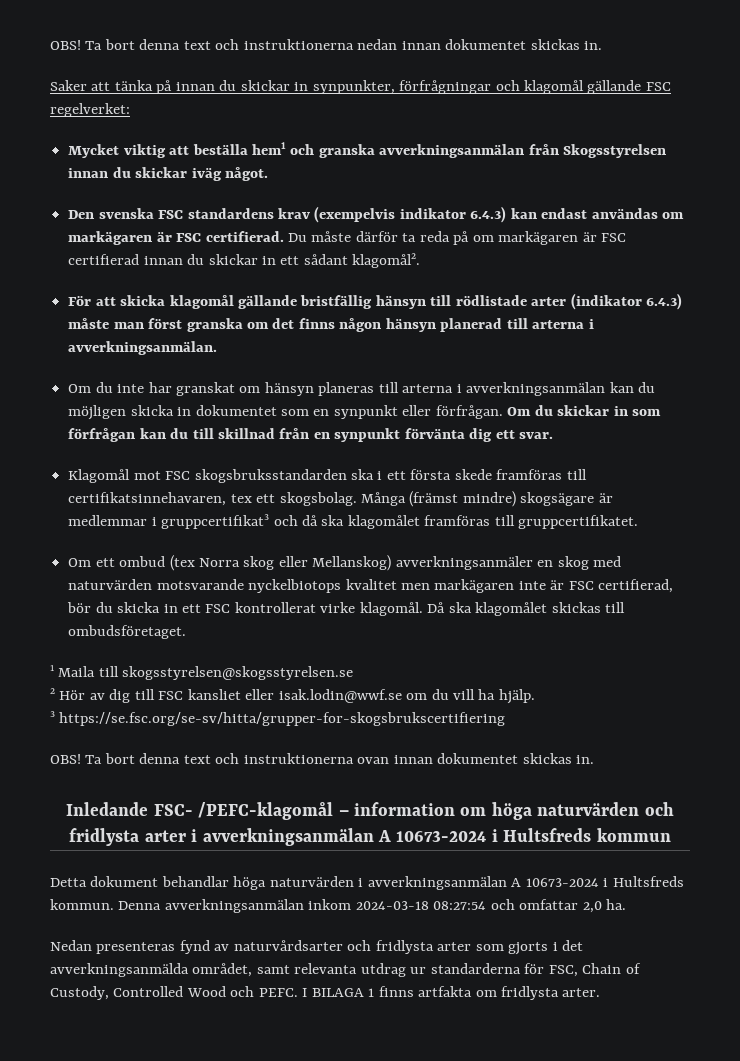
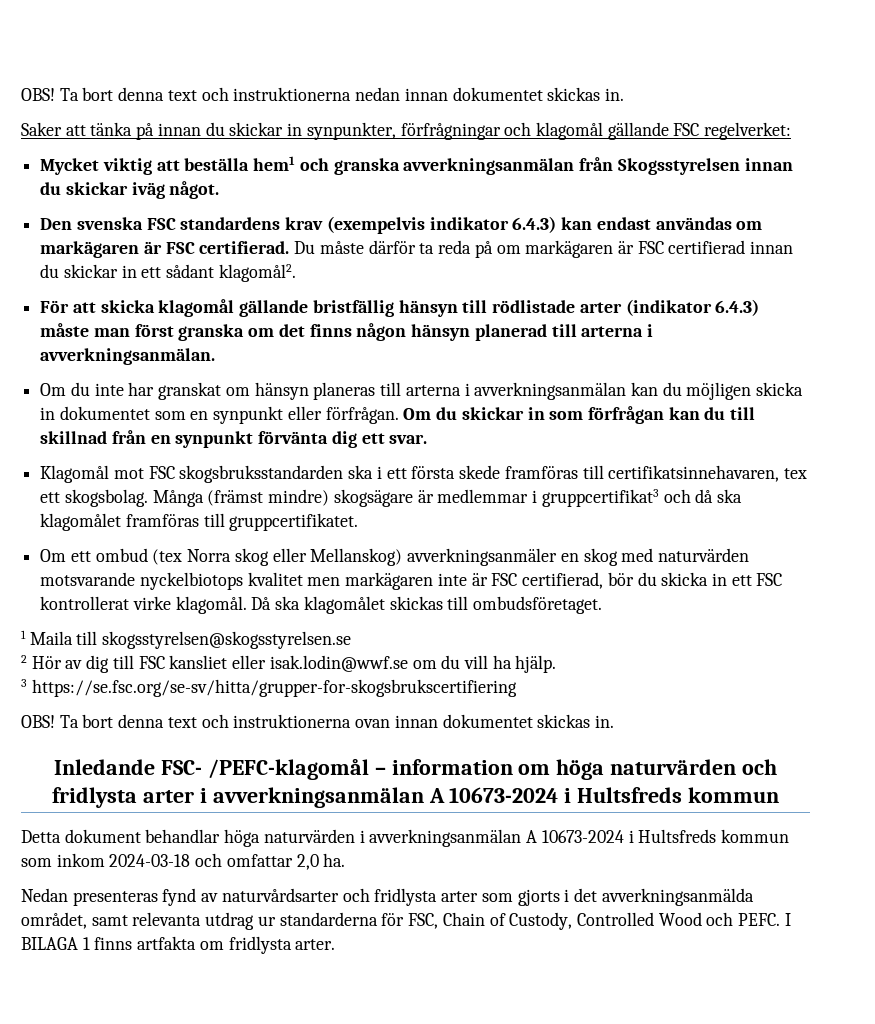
[50,899,304,913] kommun. Denna avverkningsanmälan -> [720,829,789,843] [21,858,52,867] kommun som
[433,901,487,910] 08:27:54 -> (191, 860) none

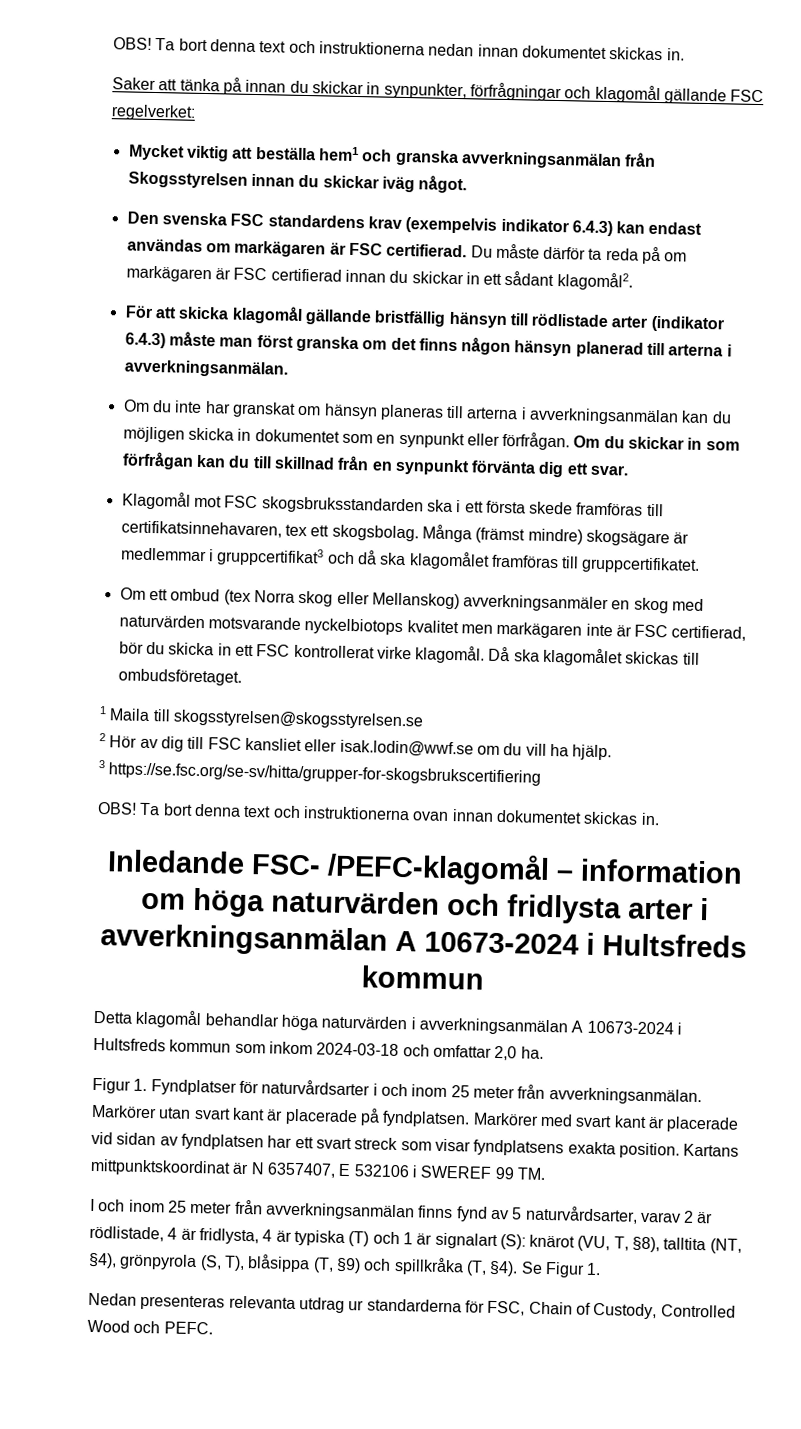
[64,829,141,843] dokument -> [135,1009,203,1029] klagomål
[21,888,754,906] [21,912,128,929] Nedan presenteras fynd av naturvårdsarter och fridlysta arter som gjorts i det avverkningsanmälda området, samt -> [92,1077,702,1106] [91,1104,740,1133] [91,1131,740,1159] [90,1158,546,1180] [90,1198,714,1224] [89,1225,742,1254] [88,1252,602,1278] [88,1292,226,1311] Figur 1. Fyndplatser för naturvårdsarter i och inom 25 meter från avverkningsanmälan. Markörer utan svart kant är placerade på fyndplatsen. Markörer med svart kant är placerade vid sidan av fyndplatsen har ett svart streck som visar fyndplatsens exakta position. Kartans mittpunktskoordinat är N 6357407, E 532106 i SWEREF 99 TM. // I och inom 25 meter från avverkningsanmälan finns fynd av 5 naturvårdsarter, varav 2 är rödlistade, 4 är fridlysta, 4 är typiska (T) och 1 är signalart (S): knärot (VU, T, §8), talltita (NT, §4), grönpyrola (S, T), blåsippa (T, §9) och spillkråka (T, §4). Se Figur 1. // Nedan presenteras
[784,913,791,926] [21,936,336,954] I BILAGA 1 finns artfakta om fridlysta arter. -> (213, 1328) none

